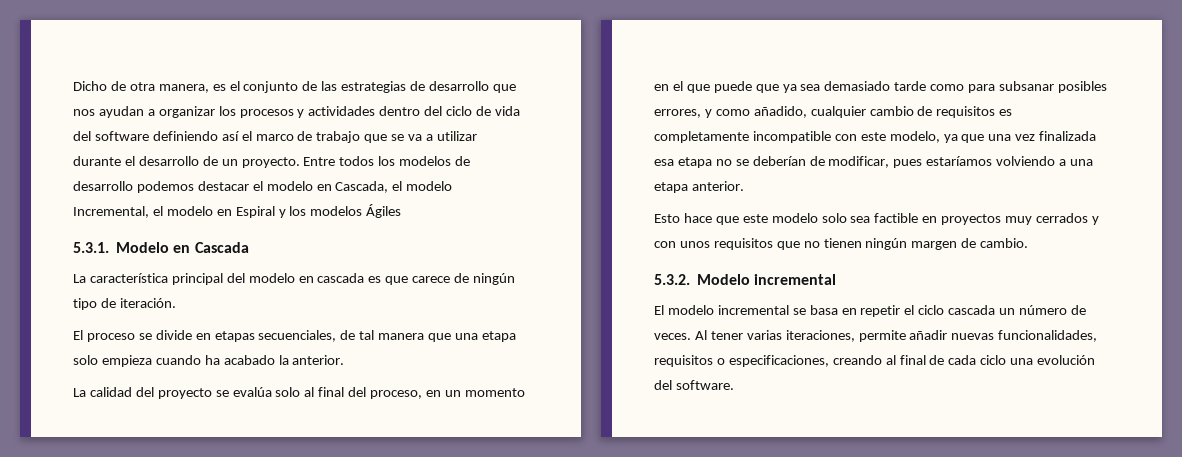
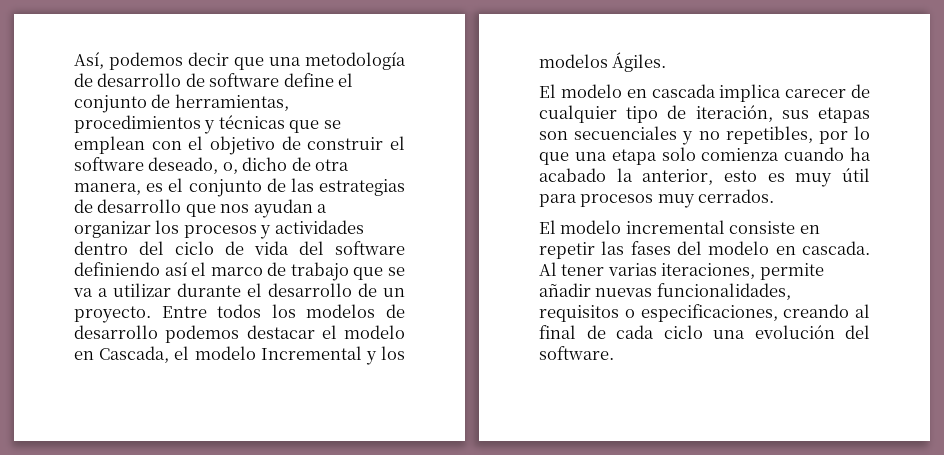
[73,81,107,91] Dicho -> [74,52,406,70] [74,73,354,87] [74,94,289,113] [74,115,341,134] [74,136,405,155] [74,157,288,174] Así, podemos decir que una metodología de desarrollo de software define el conjunto de herramientas, procedimientos y técnicas que se emplean con el objetivo de construir el software deseado, o, dicho
[73,204,402,218] [73,242,249,253] [73,273,516,285] [73,298,176,310] [73,330,425,342] Incremental, el modelo en Espiral y los modelos Ágiles // 5.3.1. Modelo en Cascada // La característica principal del modelo en cascada es que carece de ningún tipo de iteración. // El proceso se divide en etapas secuenciales, de tal manera -> [260,346,405,365] [539,52,667,72] [539,84,870,102] [539,105,870,123] [539,126,870,145] Incremental y los modelos Ágiles. // El modelo en cascada implica carecer de cualquier tipo de iteración, sus etapas son secuenciales y no repetibles, por lo
[101,355,152,367] empieza -> [701,148,780,161] comienza
[292,355,345,365] [73,387,525,399] [654,81,1107,93] [654,106,1013,118] [654,131,1097,143] [654,156,1094,168] [654,181,744,193] [654,213,1099,225] [654,238,1029,250] [654,274,837,285] [654,305,1086,317] [654,333,691,340] anterior. // La calidad del proyecto se evalúa solo al final del proceso, en un momento en el que puede que ya sea demasiado tarde como para subsanar posibles errores, y como añadido, cualquier cambio de requisitos es completamente incompatible con este modelo, ya que una vez finalizada esa etapa no se deberían de modificar, pues estaríamos volviendo a una etapa anterior. // Esto hace que este modelo solo sea factible en proyectos muy cerrados y con unos requisitos que no tienen ningún margen de cambio. // 5.3.2. Modelo incremental // El modelo incremental se basa en repetir el ciclo cascada un número de veces. -> [642,168,870,187] [539,189,775,208] [539,220,820,234] [539,241,870,259] anterior, esto es muy útil para procesos muy cerrados. // El modelo incremental consiste en repetir las fases del modelo en cascada.

